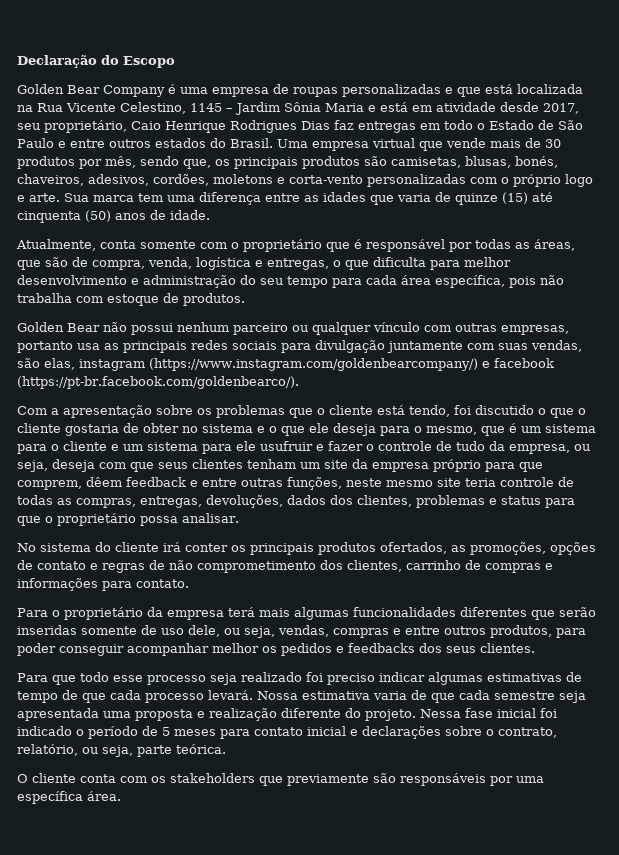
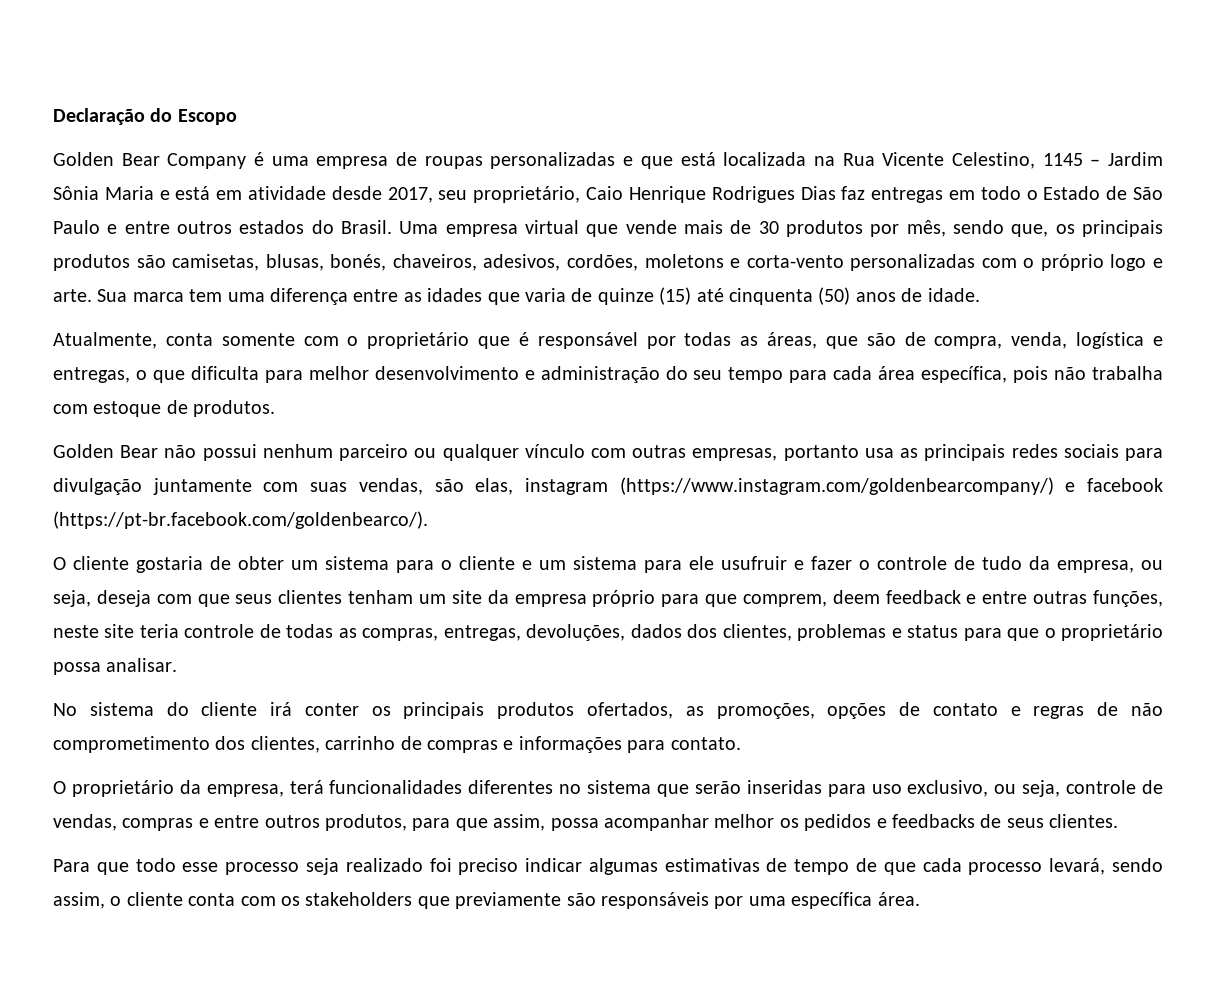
[17,405,586,418] [17,423,517,436] Com a apresentação sobre os problemas que o cliente está tendo, foi discutido o que o cliente gostaria de obter no sistema e o que ele deseja para o mesmo, que é -> [53,556,284,573] O cliente gostaria de obter
[86,477,122,487] dêem -> [832,590,880,604] deem
[386,480,433,487] mesmo -> (99, 631) none
[17,607,596,620] [17,625,275,638] Para o proprietário da empresa terá mais algumas funcionalidades diferentes que serão inseridas somente de uso dele, ou seja, -> [53,780,1164,797] O proprietário da empresa, terá funcionalidades diferentes no sistema que serão inseridas para uso exclusivo, ou seja, controle de
[17,643,124,656] poder conseguir -> [455,814,599,831] que assim, possa
[419,643,442,653] dos -> [980,814,1002,828] de
[208,690,586,703] [17,708,557,721] [17,726,557,739] [17,744,226,757] [17,774,28,783] levará. Nossa estimativa varia de que cada semestre seja apresentada uma proposta e realização diferente do projeto. Nessa fase inicial foi indicado o período de 5 meses para contato inicial e declarações sobre o contrato, relatório, ou seja, parte teórica. // O -> [1049,858,1163,875] [53,892,122,909] levará, sendo assim, o

